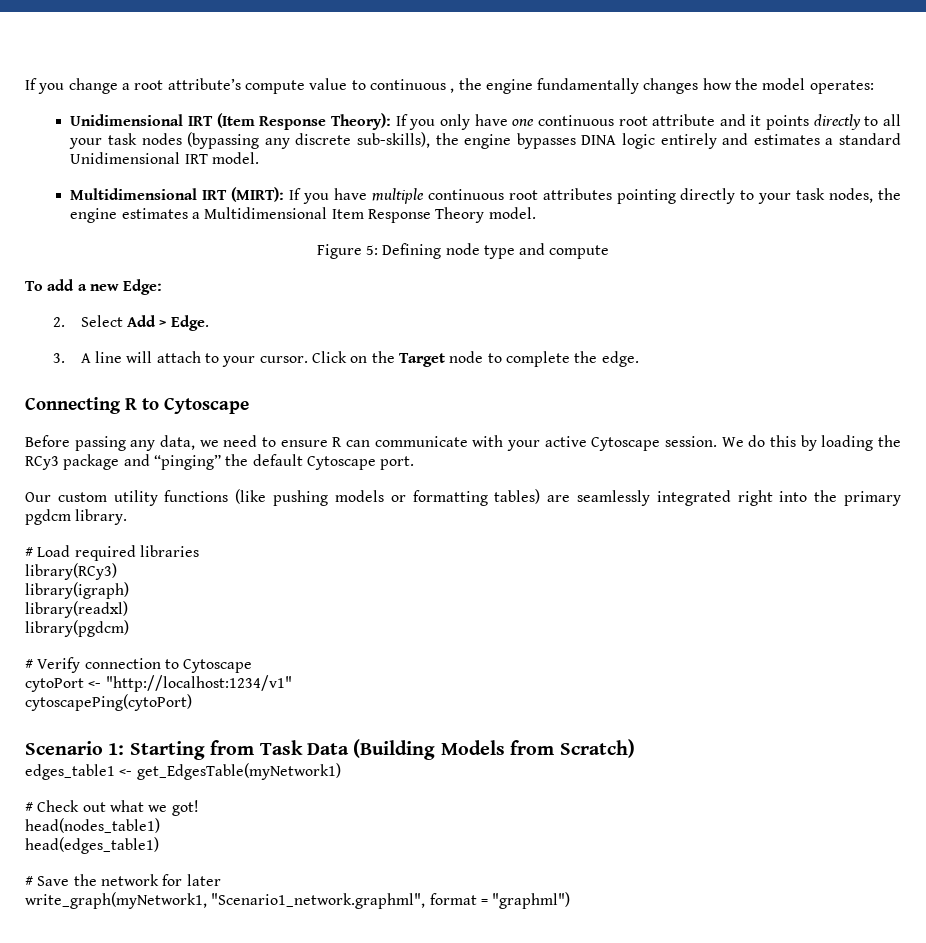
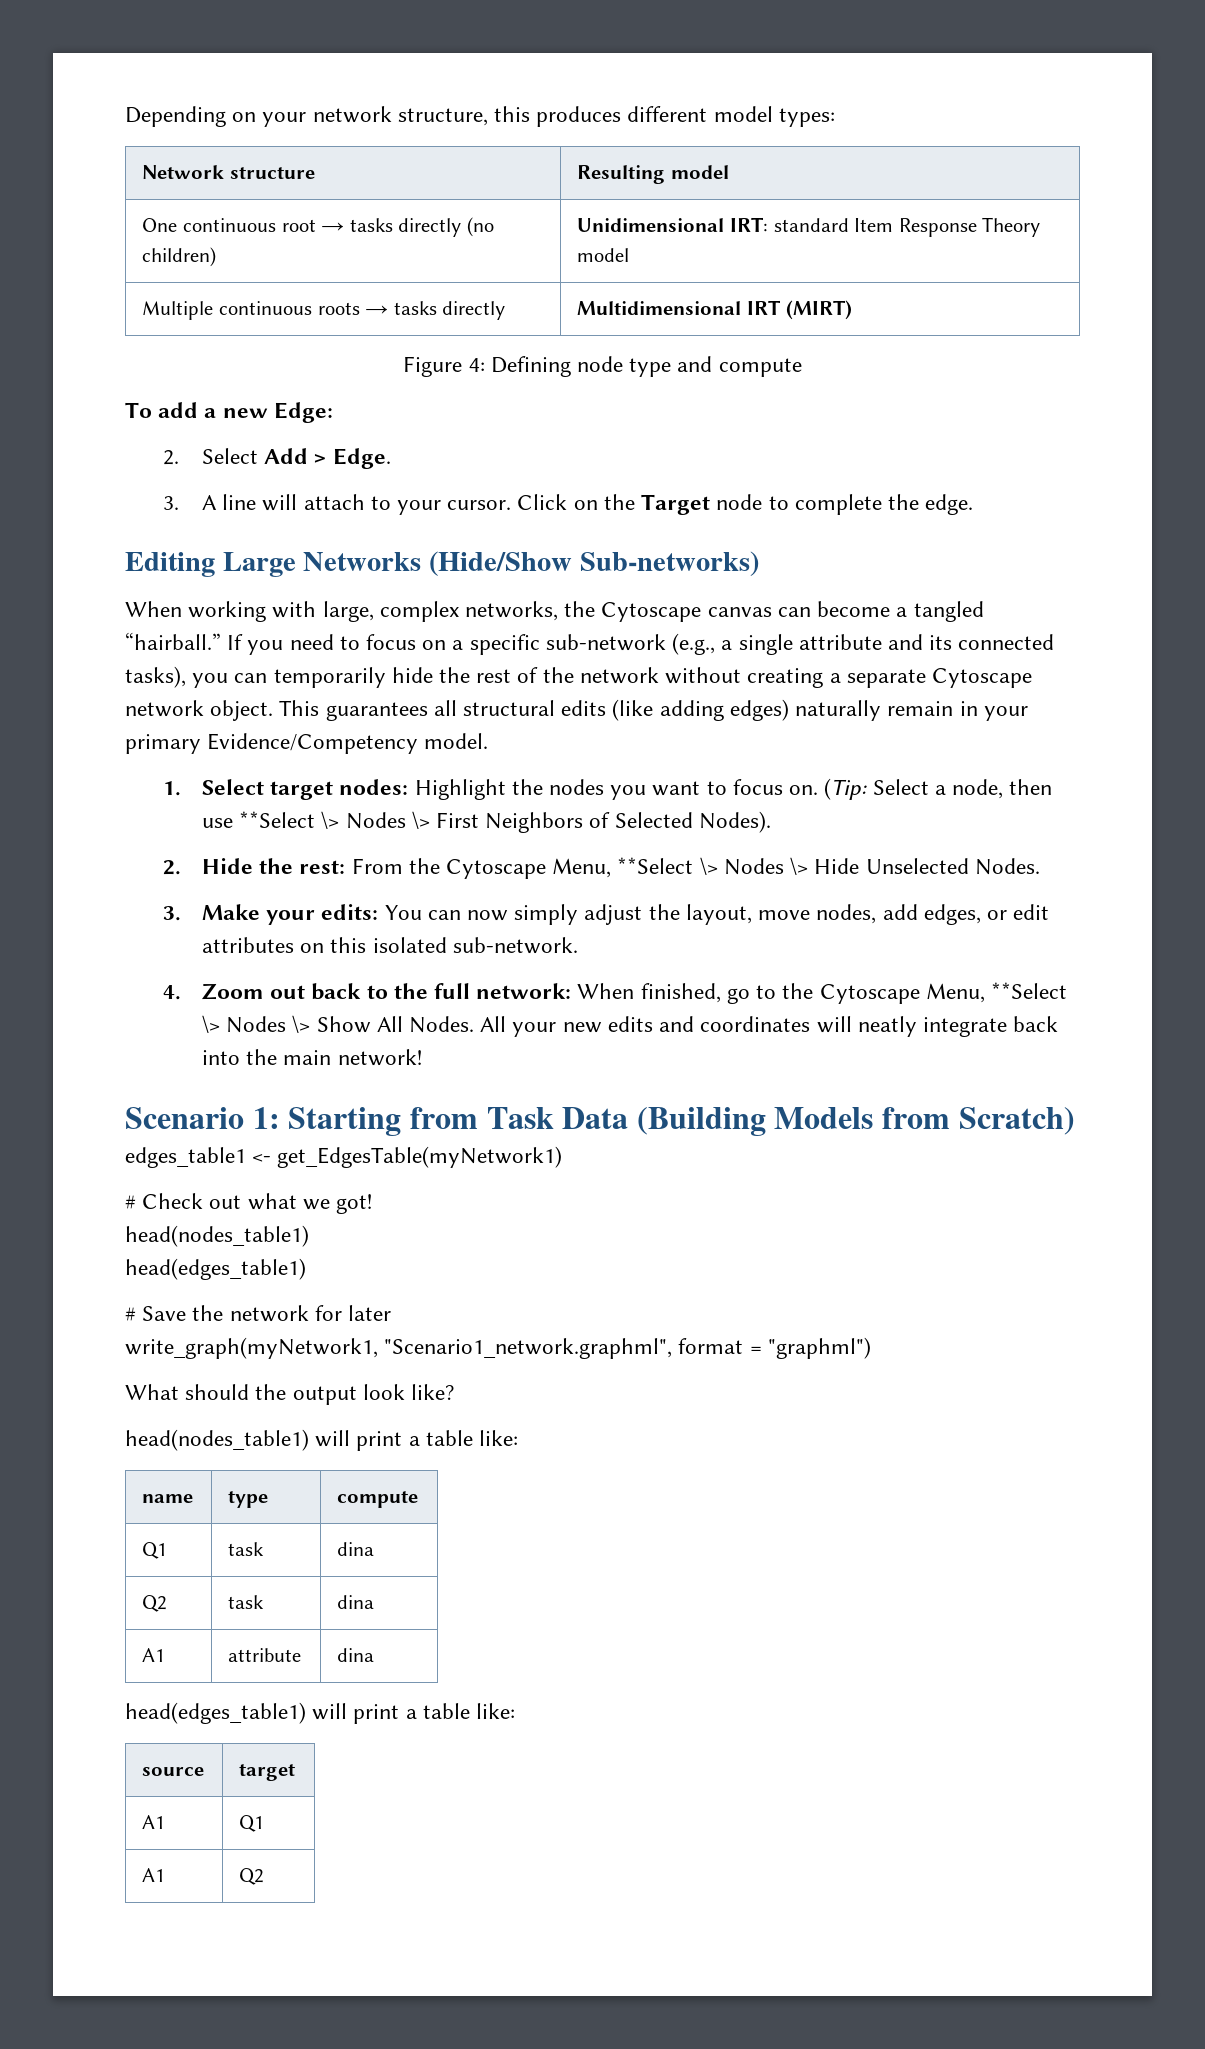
[25,78,874,94] [70,113,901,130] [69,132,901,149] [70,152,260,164] [70,187,901,204] [70,207,536,223] If you change a root attribute’s compute value to continuous , the engine fundamentally changes how the model operates: // Unidimensional IRT (Item Response Theory): If you only have one continuous root attribute and it points directly to all your task nodes (bypassing any discrete sub-skills), the engine bypasses DINA logic entirely and estimates a standard Unidimensional IRT model. // Multidimensional IRT (MIRT): If you have multiple continuous root attributes pointing directly to your task nodes, the engine estimates a Multidimensional Item Response Theory model. -> [125,106,835,127] [142,165,315,179] [577,165,729,184] [142,217,494,237] [142,247,217,267] [577,217,1041,237] [577,248,630,262] [142,301,506,320] [577,300,852,320] Depending on your network structure, this produces different model types: // Network structure | Resulting model // One continuous root → tasks directly (no children) | Unidimensional IRT: standard Item Response Theory model // Multiple continuous roots → tasks directly | Multidimensional IRT (MIRT)
[365,245,378,255] 5: -> [468,358,485,372] 4:
[25,397,249,414] [25,435,901,451] [25,454,415,470] [25,489,901,506] [25,509,128,525] [25,545,199,561] [25,563,117,580] [25,582,129,599] [25,601,128,618] [25,620,129,637] [25,657,253,673] [25,675,292,692] [25,694,192,711] Connecting R to Cytoscape // Before passing any data, we need to ensure R can communicate with your active Cytoscape session. We do this by loading the RCy3 package and “pinging” the default Cytoscape port. // Our custom utility functions (like pushing models or formatting tables) are seamlessly integrated right into the primary pgdcm library. // # Load required libraries // library(RCy3) // library(igraph) // library(readxl) // library(pgdcm) // # Verify connection to Cytoscape // cytoPort <- "http://localhost:1234/v1" // cytoscapePing(cytoPort) -> [125,551,759,577] [125,601,984,622] [125,632,1055,655] [125,666,1032,688] [125,699,1028,721] [125,733,489,754] [163,778,1053,800] [201,811,771,833] [163,857,1040,879] [163,904,1050,925] [201,937,578,954] [163,982,1067,1004] [201,1015,1059,1037] [201,1049,422,1066] Editing Large Networks (Hide/Show Sub-networks) // When working with large, complex networks, the Cytoscape canvas can become a tangled “hairball.” If you need to focus on a specific sub-network (e.g., a single attribute and its connected tasks), you can temporarily hide the rest of the network without creating a separate Cytoscape network object. This guarantees all structural edits (like adding edges) naturally remain in your primary Evidence/Competency model. // 1. Select target nodes: Highlight the nodes you want to focus on. (Tip: Select a node, then use **Select \> Nodes \> First Neighbors of Selected Nodes). // 2. Hide the rest: From the Cytoscape Menu, **Select \> Nodes \> Hide Unselected Nodes. // 3. Make your edits: You can now simply adjust the layout, move nodes, add edges, or edit attributes on this isolated sub-network. // 4. Zoom out back to the full network: When finished, go to the Cytoscape Menu, **Select \> Nodes \> Show All Nodes. All your new edits and coordinates will neatly integrate back into the main network!
(571, 900) none -> [125,1384,455,1405] [125,1429,519,1451] [142,1494,194,1503] [228,1490,269,1508] [337,1490,419,1508] [142,1542,168,1559] [228,1542,265,1556] [337,1542,375,1556] [142,1595,168,1612] [228,1595,265,1609] [337,1595,375,1609] [142,1648,166,1662] [228,1648,302,1662] [337,1648,375,1662] [125,1702,516,1724] [142,1767,205,1776] [239,1763,296,1781] [142,1815,166,1829] [239,1815,265,1832] [142,1868,166,1882] [239,1868,265,1885] // What should the output look like? // head(nodes_table1) will print a table like: // name | type | compute // Q1 | task | dina // Q2 | task | dina // A1 | attribute | dina // head(edges_table1) will print a table like: // source | target // A1 | Q1 // A1 | Q2

